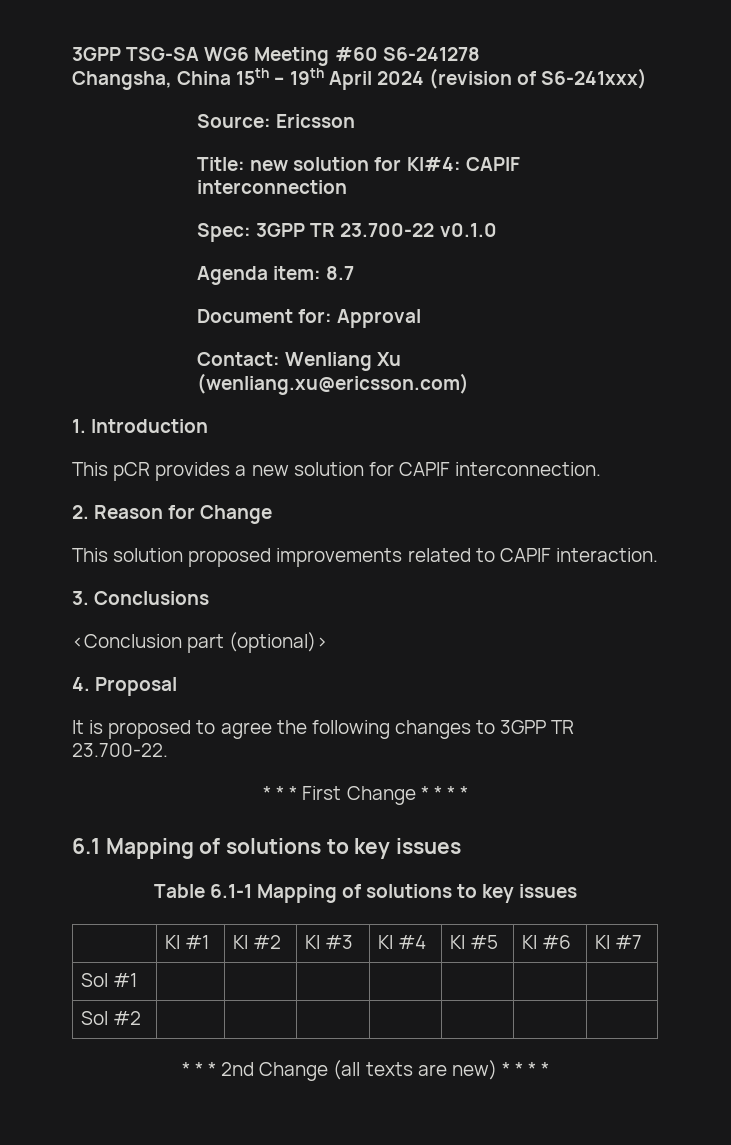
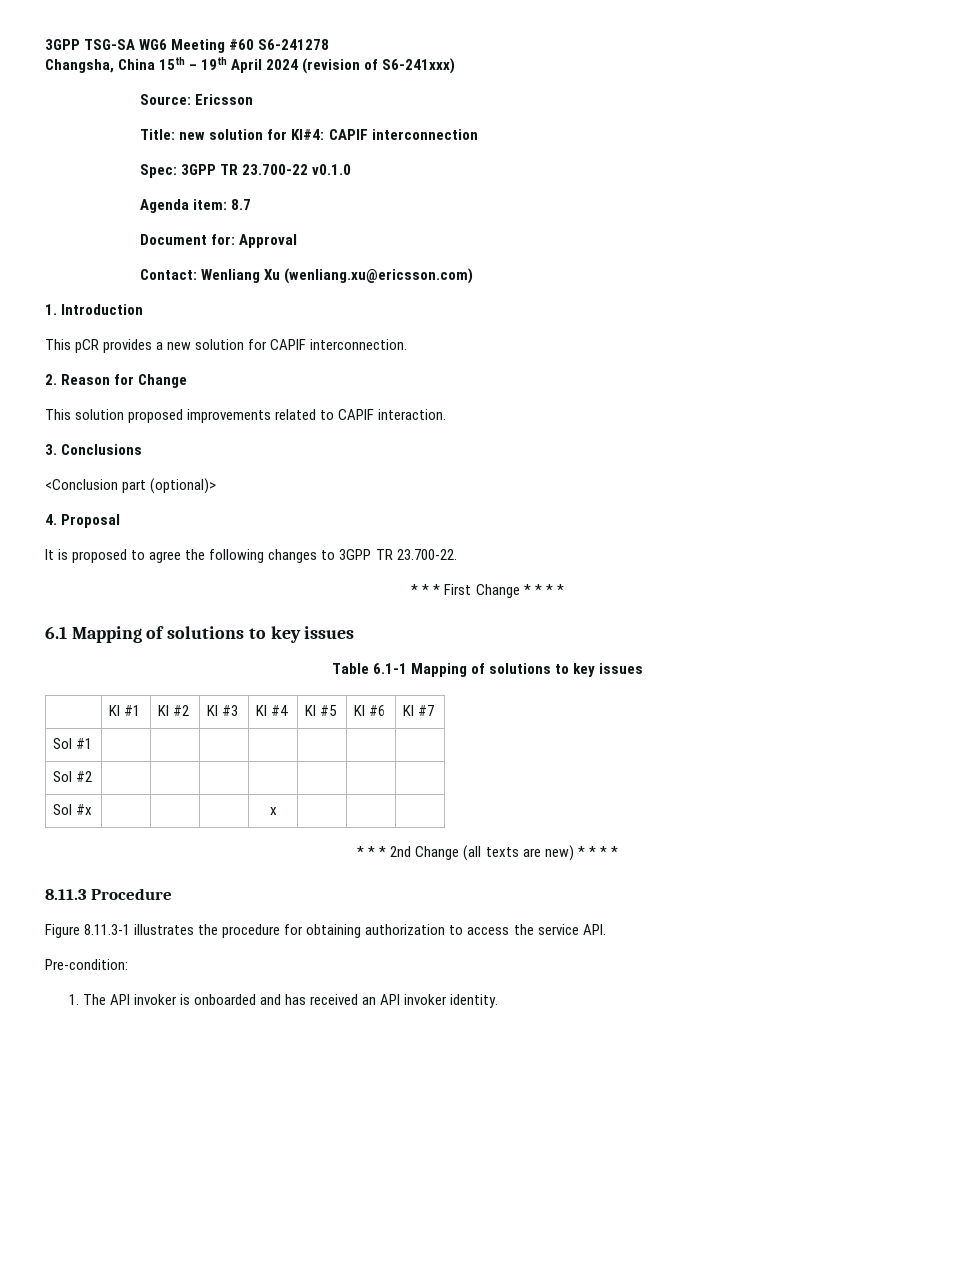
(142, 1018) none -> [52,804,92,815] [269,807,277,815] // Sol #x | | | | x | | |
(550, 1069) none -> [45,888,173,900] [45,924,606,938] [45,959,128,970] [68,994,499,1008] // 8.11.3 Procedure // Figure 8.11.3-1 illustrates the procedure for obtaining authorization to access the service API. // Pre-condition: // 1. The API invoker is onboarded and has received an API invoker identity.

